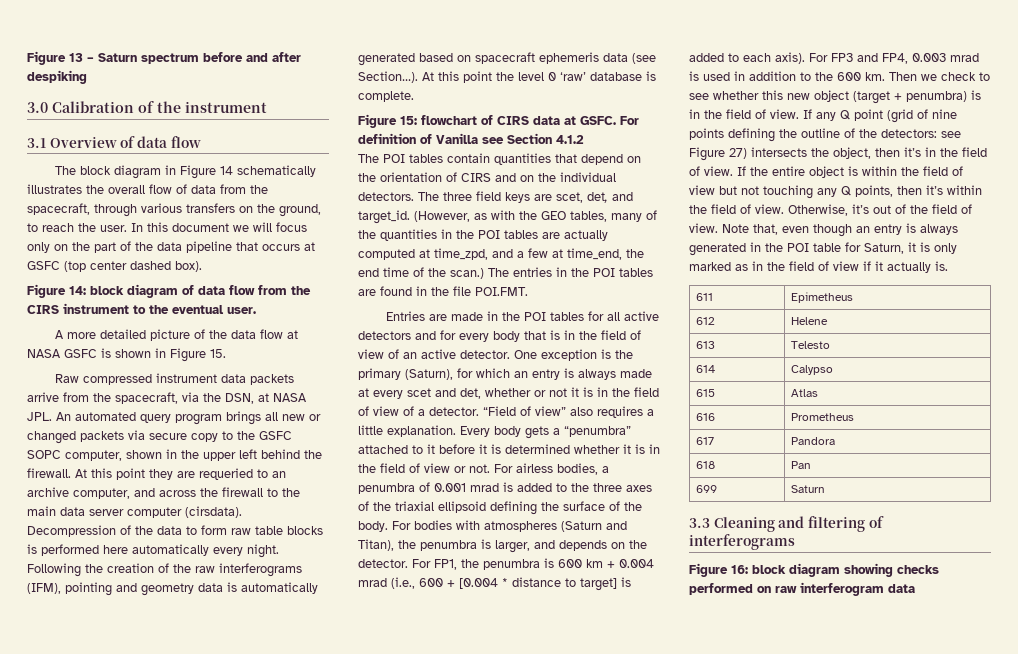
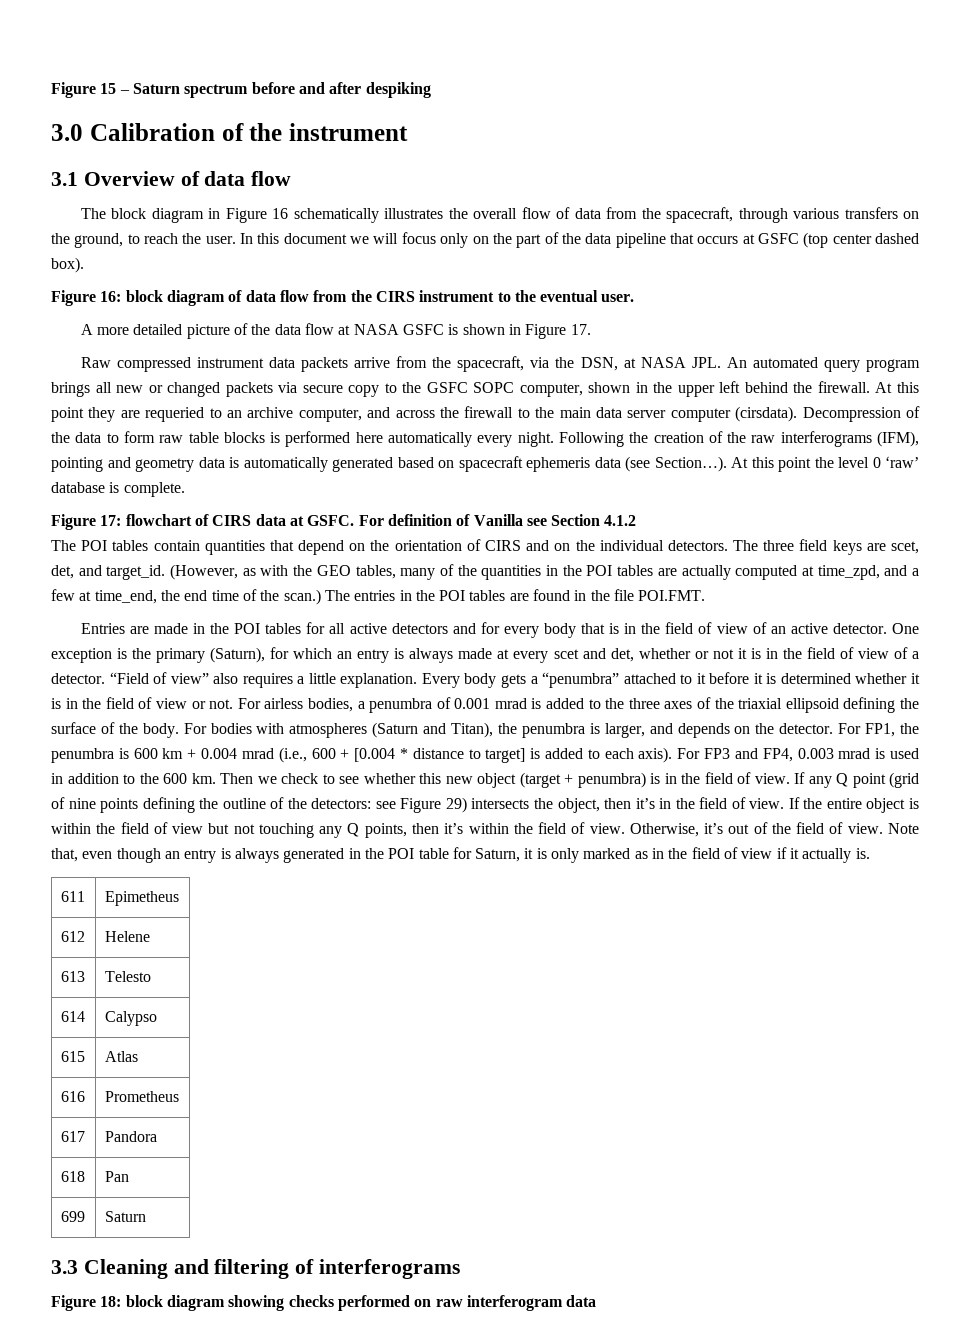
[27,51,83,65] Figure 13 -> [51,82,117,98] Figure 15
[219,166,233,175] 14 -> [272,208,289,219] 16
[69,286,86,295] 14: -> [100,291,122,302] 16:
[210,349,226,358] 15. -> [570,324,591,335] 17.
[400,116,417,125] 15: -> [100,515,122,526] 17:
[729,148,747,159] 27) -> [445,797,467,813] 29)
[731,565,748,574] 16: -> [100,1296,122,1307] 18:

